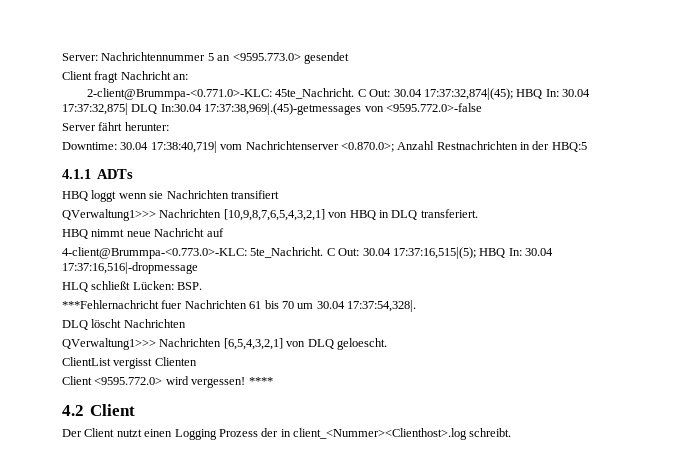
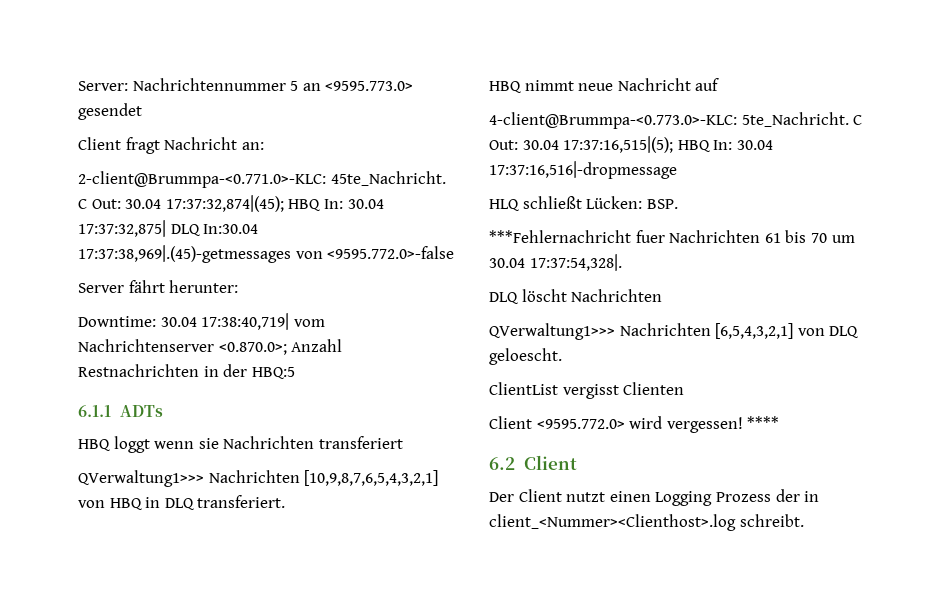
[62,169,91,179] 4.1.1 -> [78,405,111,417] 6.1.1
[230,190,279,199] transifiert -> [318,436,403,449] transferiert
[62,405,84,416] 4.2 -> [489,457,515,470] 6.2

